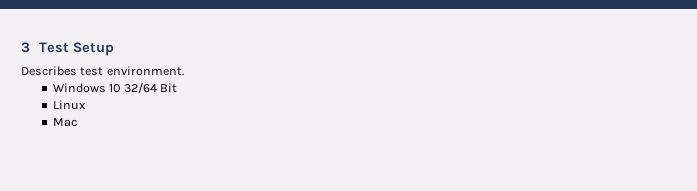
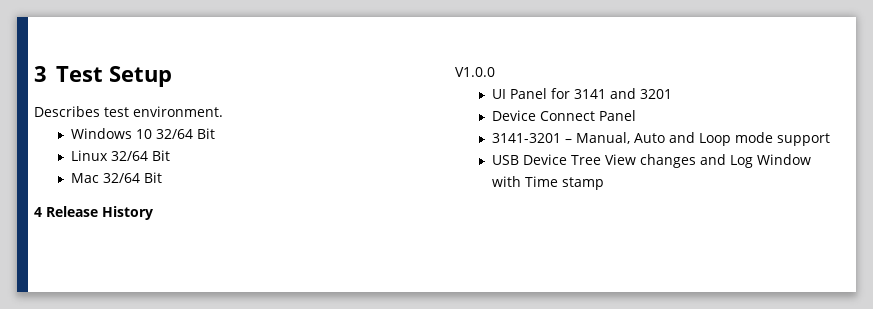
(86, 105) none -> [110,150,170,161] 32/64 Bit
(77, 122) none -> [102,172,162,183] [34,206,153,220] [455,67,495,77] [491,88,672,99] [491,110,636,121] [491,132,830,146] [491,154,811,168] [491,176,604,190] 32/64 Bit // 4 Release History // V1.0.0 // UI Panel for 3141 and 3201 // Device Connect Panel // 3141-3201 – Manual, Auto and Loop mode support // USB Device Tree View changes and Log Window with Time stamp

